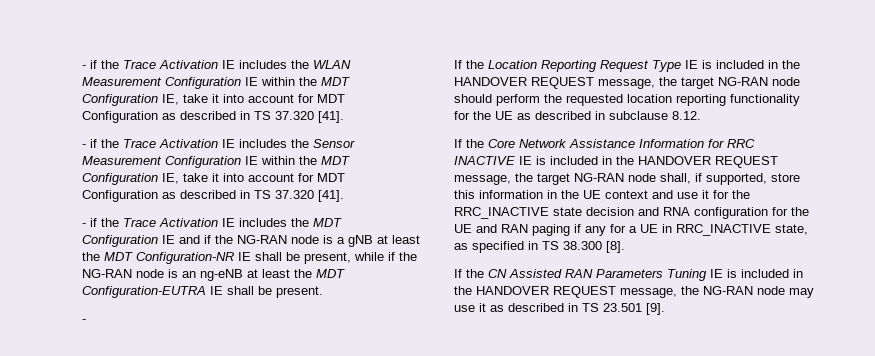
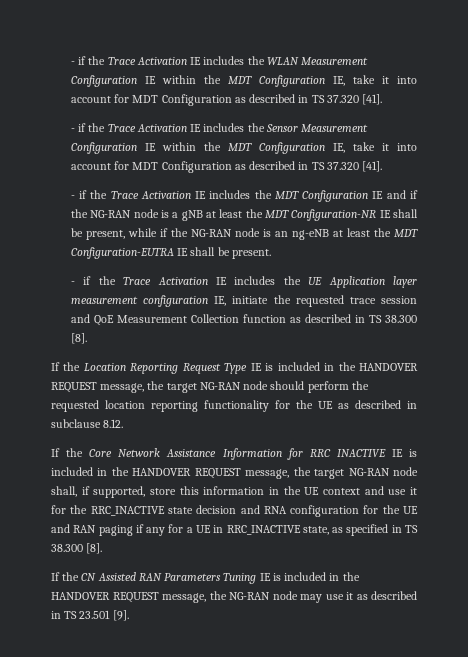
(87, 321) none -> [83,276,417,288] [70,295,418,307] [70,314,417,326] [70,333,87,344] if the Trace Activation IE includes the UE Application layer measurement configuration IE, initiate the requested trace session and QoE Measurement Collection function as described in TS 38.300 [8].

